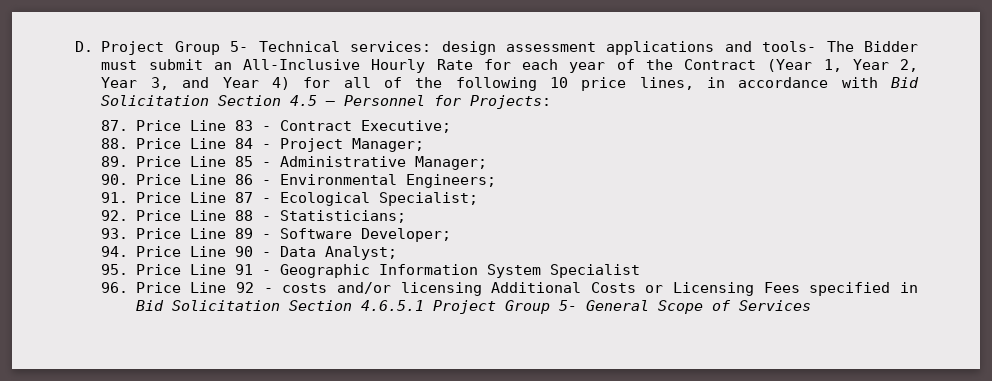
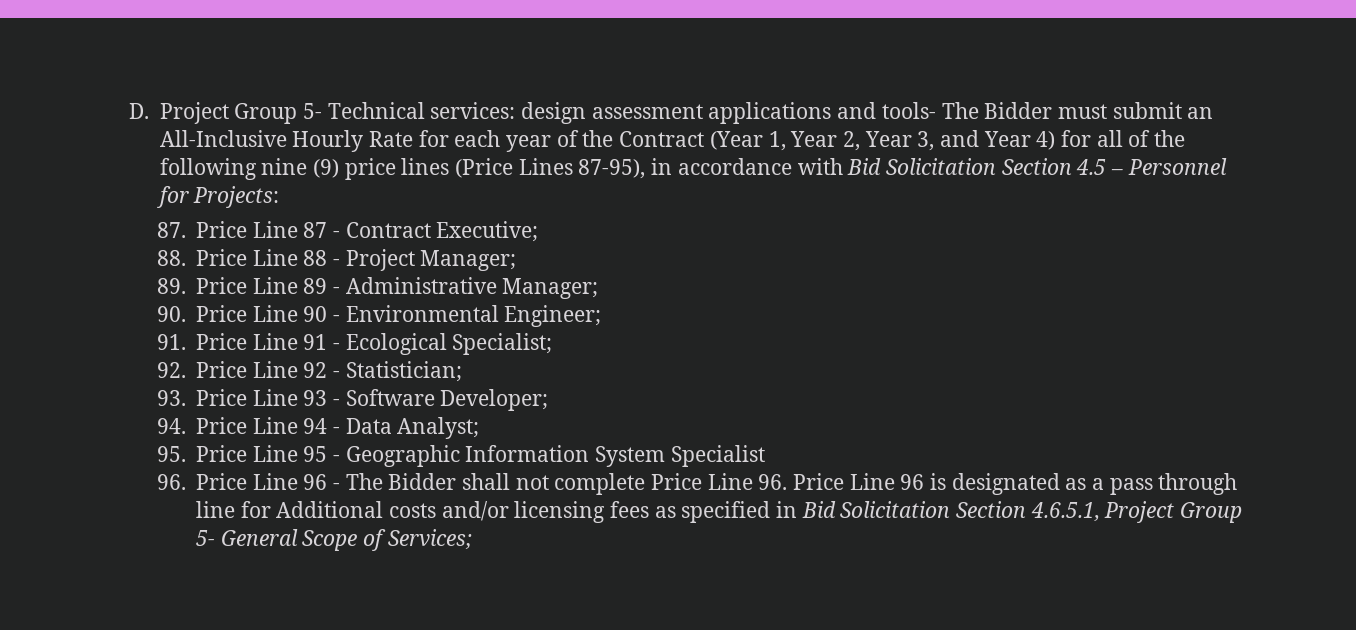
[549,77,694,91] 10 price lines, -> [261,158,646,180] nine (9) price lines (Price Lines 87-95),
[234,120,253,131] 83 -> [303,222,328,238] 87
[234,138,253,149] 84 -> [303,250,328,266] 88
[234,156,253,167] 85 -> [303,278,328,294] 89
[234,174,253,185] 86 -> [303,306,328,322] 90
[405,174,496,188] Engineers; -> [504,305,602,327] Engineer;
[234,192,253,203] 87 -> [303,334,328,350] 91
[234,210,406,223] 88 - Statisticians; -> [303,361,462,382] 92 - Statistician;
[234,228,253,239] 89 -> [303,390,328,406] 93
[234,246,253,257] 90 -> [303,418,328,434] 94
[234,264,253,275] 91 -> [303,446,328,462] 95
[235,282,800,296] 92 - costs and/or licensing Additional Costs or Licensing Fees -> [303,473,1238,495] [196,501,676,523] 96 - The Bidder shall not complete Price Line 96. Price Line 96 is designated as a pass through line for Additional costs and/or licensing fees as
[360,300,424,311] 4.6.5.1 -> [1030,502,1100,521] 4.6.5.1,
[738,300,811,311] Services -> [387,529,472,549] Services;

